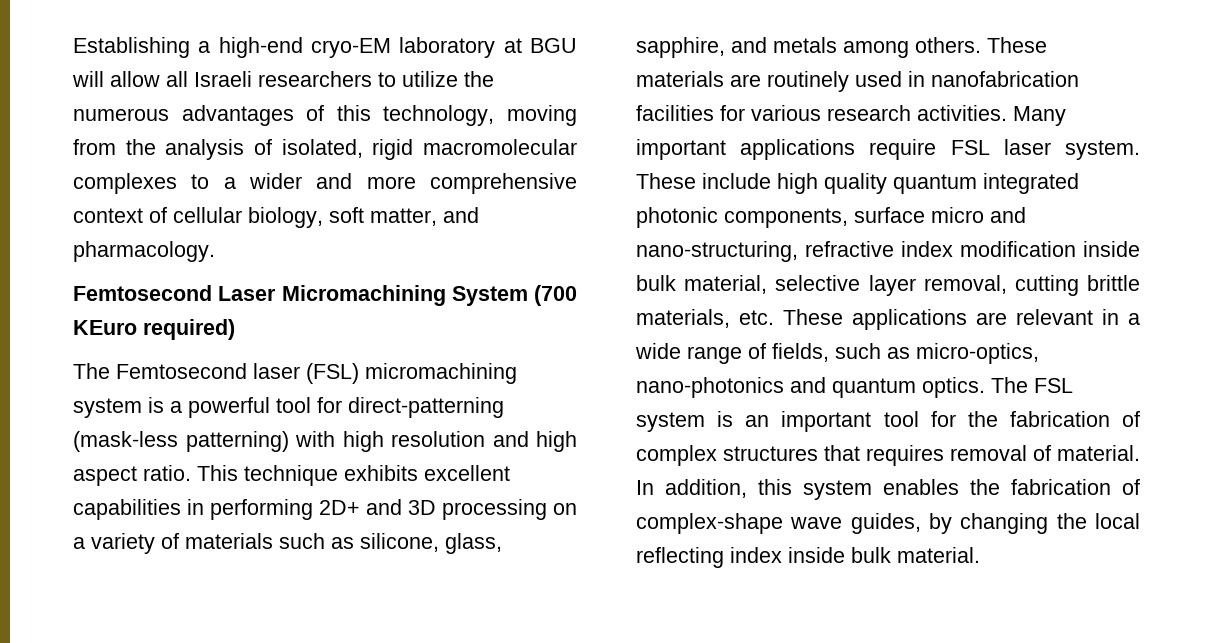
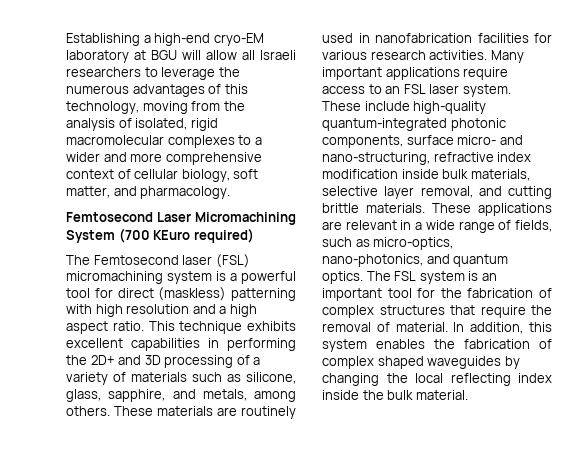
[402,71,458,87] utilize -> [161,67,216,80] leverage
[348,397,504,418] [73,431,289,452] direct-patterning (mask-less patterning) -> [117,287,296,301] direct (maskless) patterning
(529, 439) none -> [219,306,227,314] a
(313, 509) none -> [66,355,87,365] the
[553,503,577,515] on -> [236,355,250,365] of
[773,37,837,53] metals -> [202,389,247,401] metals,
(937, 149) none -> [322,84,401,94] access to an
[777,173,1079,194] high quality quantum integrated -> [413,101,487,114] [322,118,447,131] high-quality quantum-integrated
[931,207,984,223] micro -> [457,135,497,145] micro-
[684,275,768,294] material, -> [470,169,530,181] materials,
(1007, 284) none -> [478,186,502,196] and
[636,309,774,328] materials, etc. -> [366,203,425,213] materials.
[636,377,784,398] nano-photonics -> [322,254,423,267] nano-photonics,
[866,445,944,466] requires -> [480,305,552,318] require the
[636,513,921,534] complex-shape wave guides, -> [322,356,502,369] complex shaped waveguides
(845, 555) none -> [362,390,384,400] the

